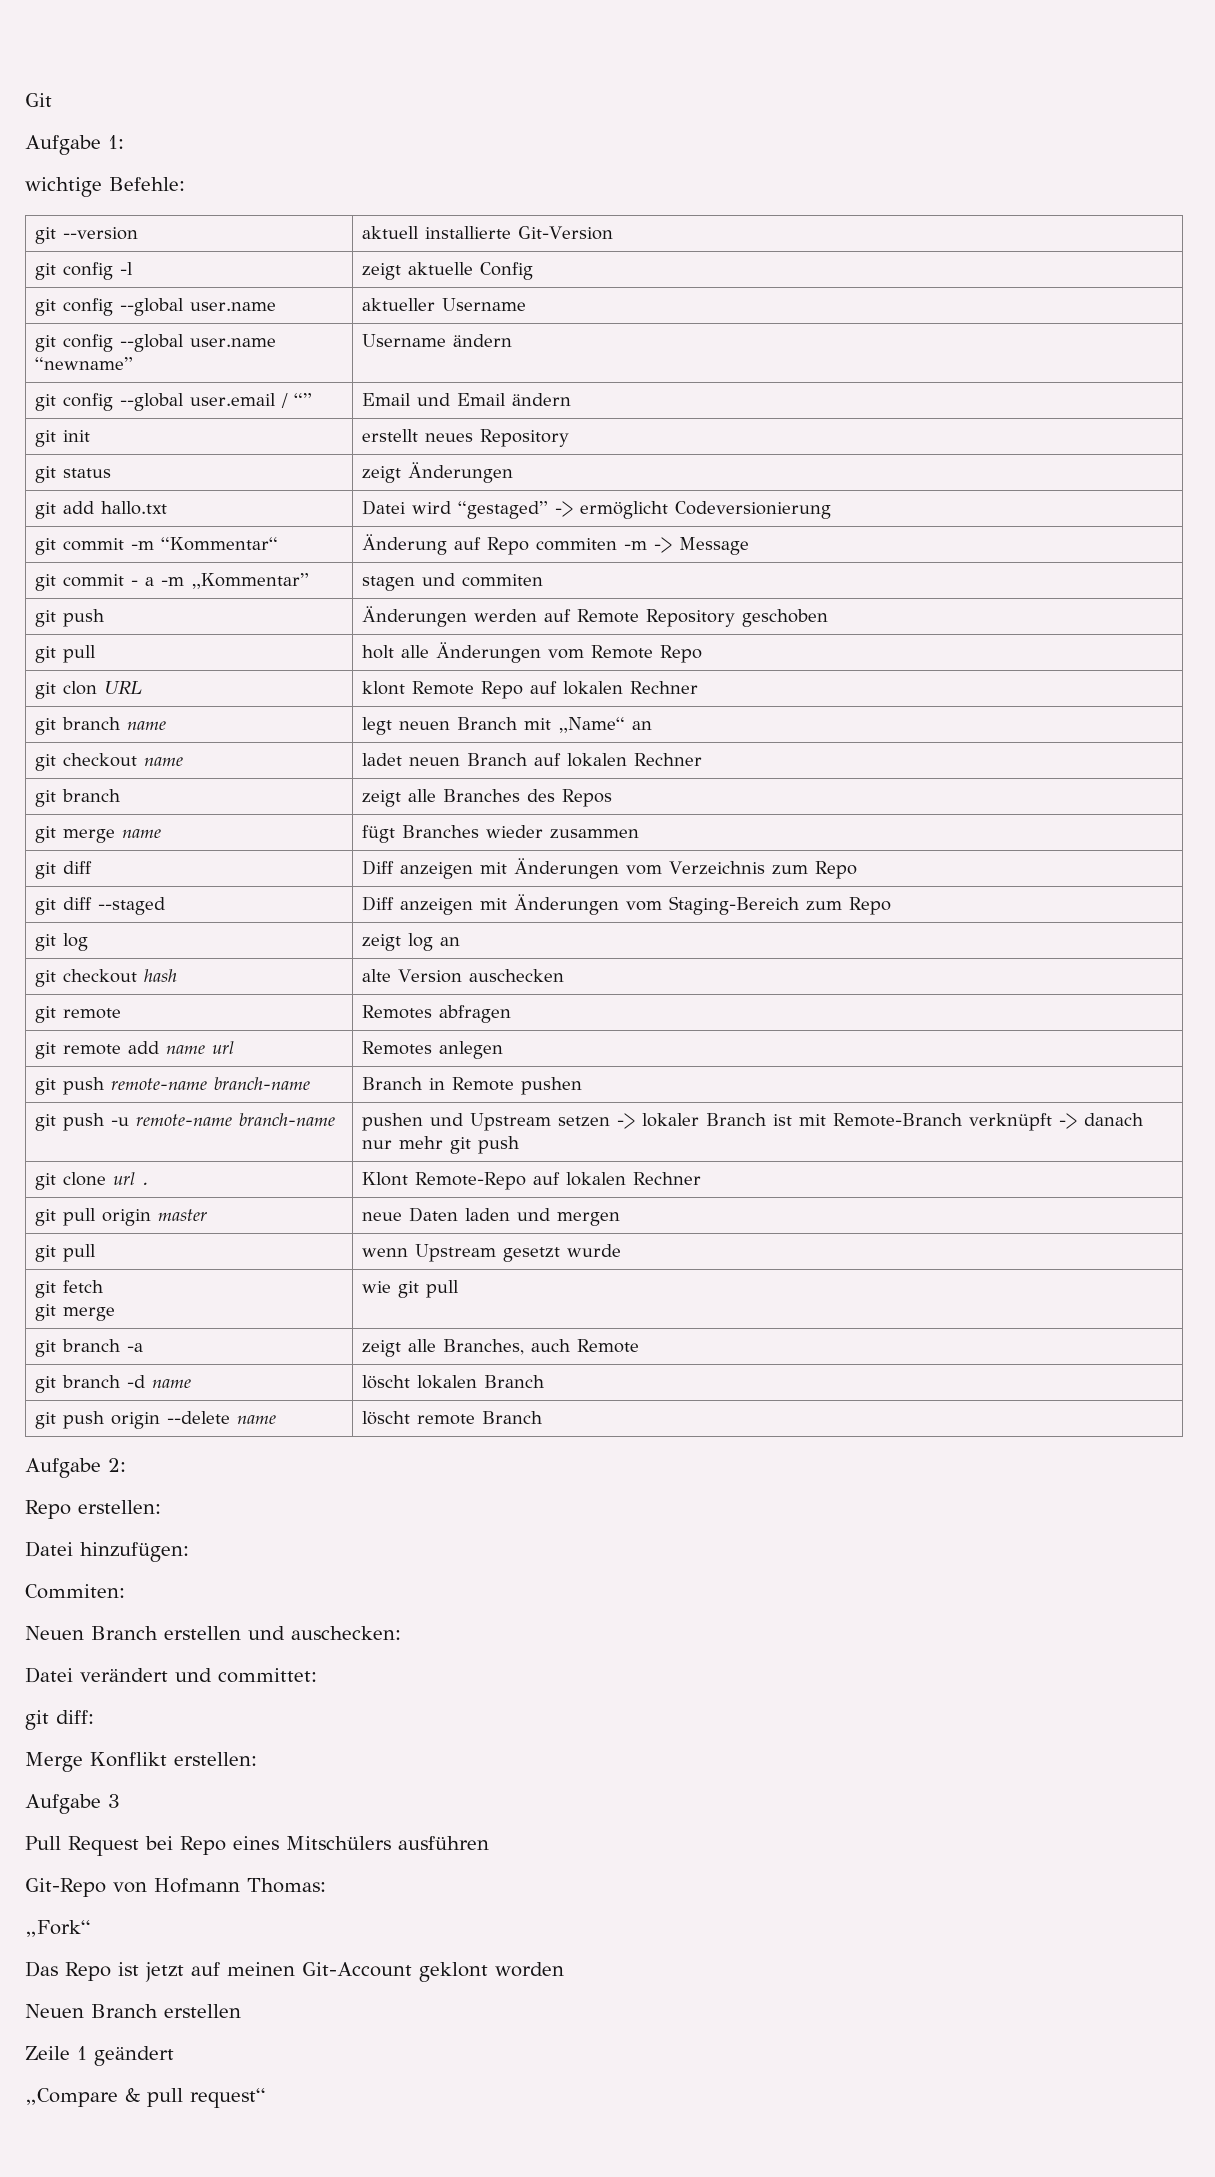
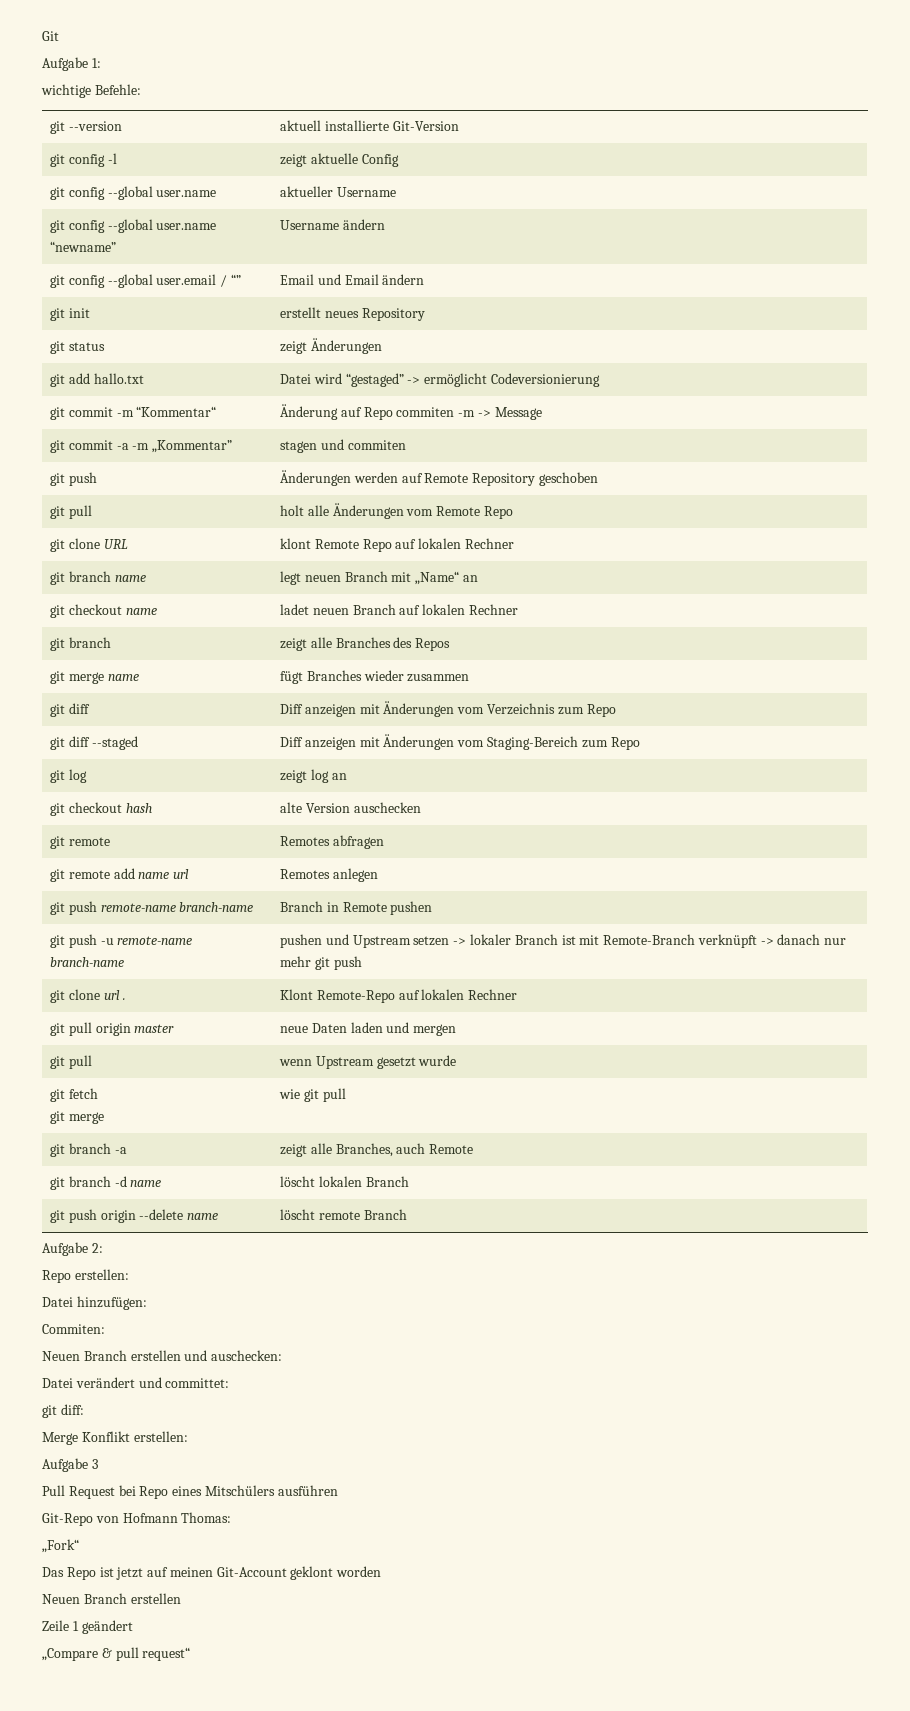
[131,577,155,586] - a -> [116,443,129,450] -a
[63,681,98,695] clon -> [68,538,100,549] clone

